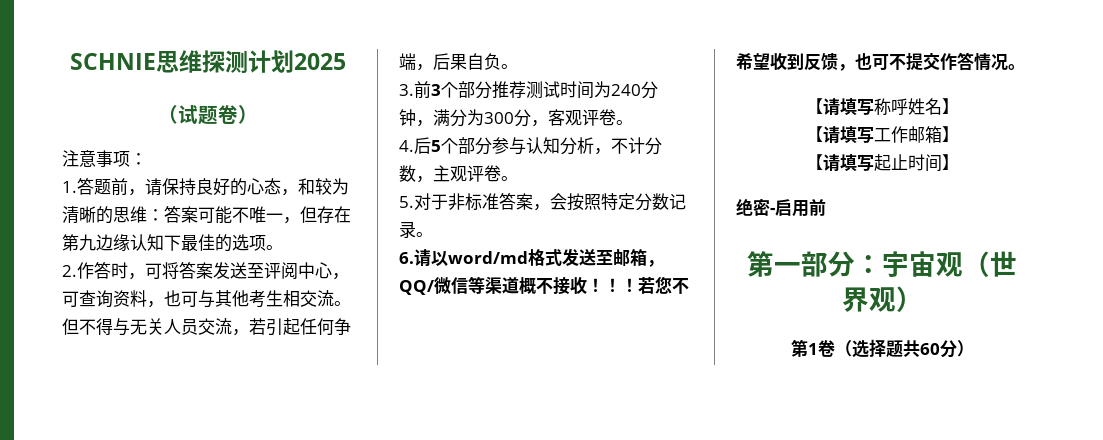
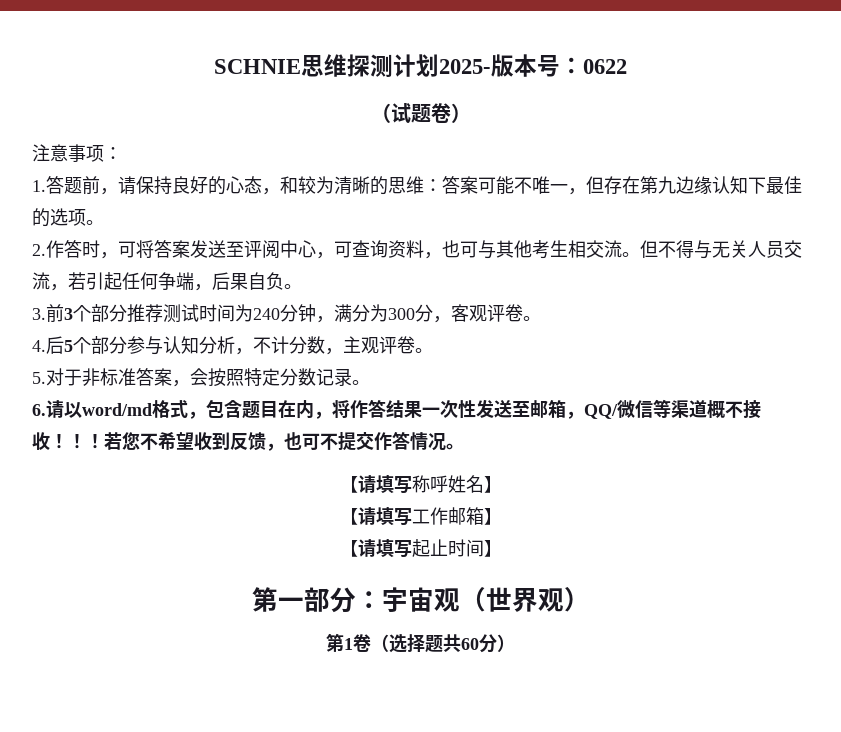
[294,53,346,70] 2025 -> [439,54,627,77] 2025-版本号：0622
(562, 257) none -> [188,399,476,419] ，包含题目在内，将作答结果一次性
[736,198,826,217] // 绝密-启用前 -> (502, 548) none

